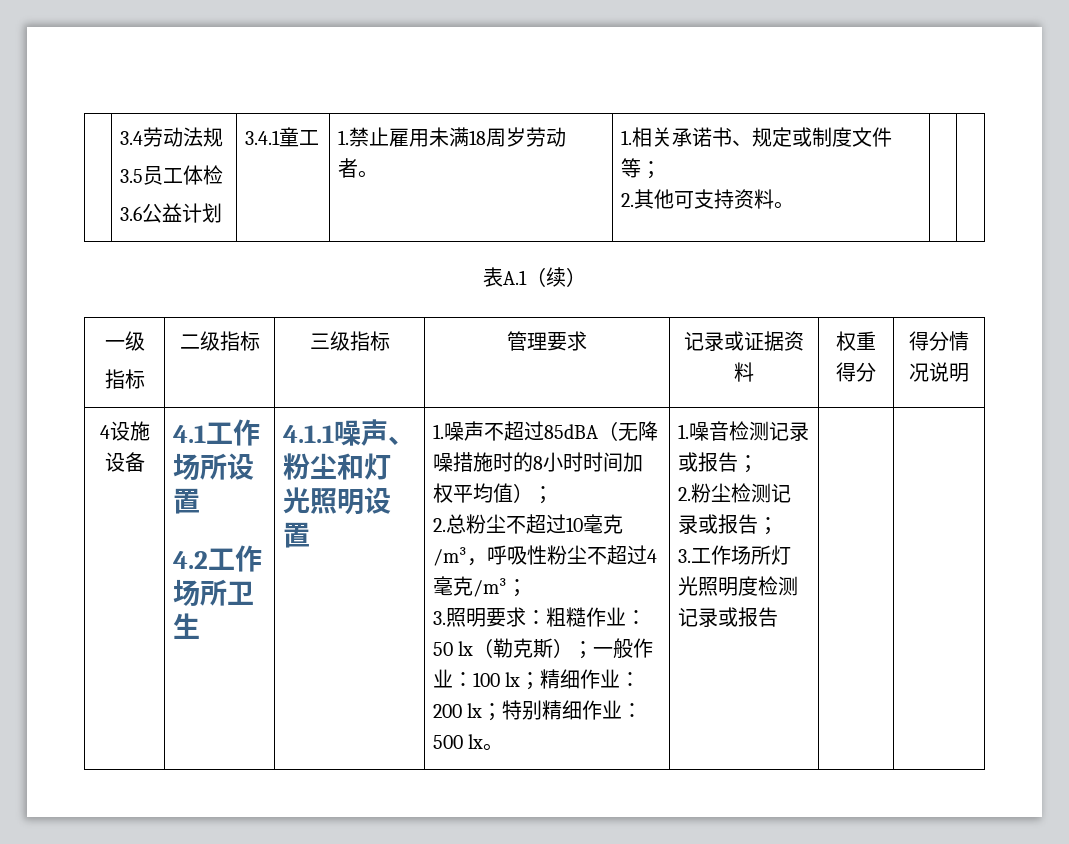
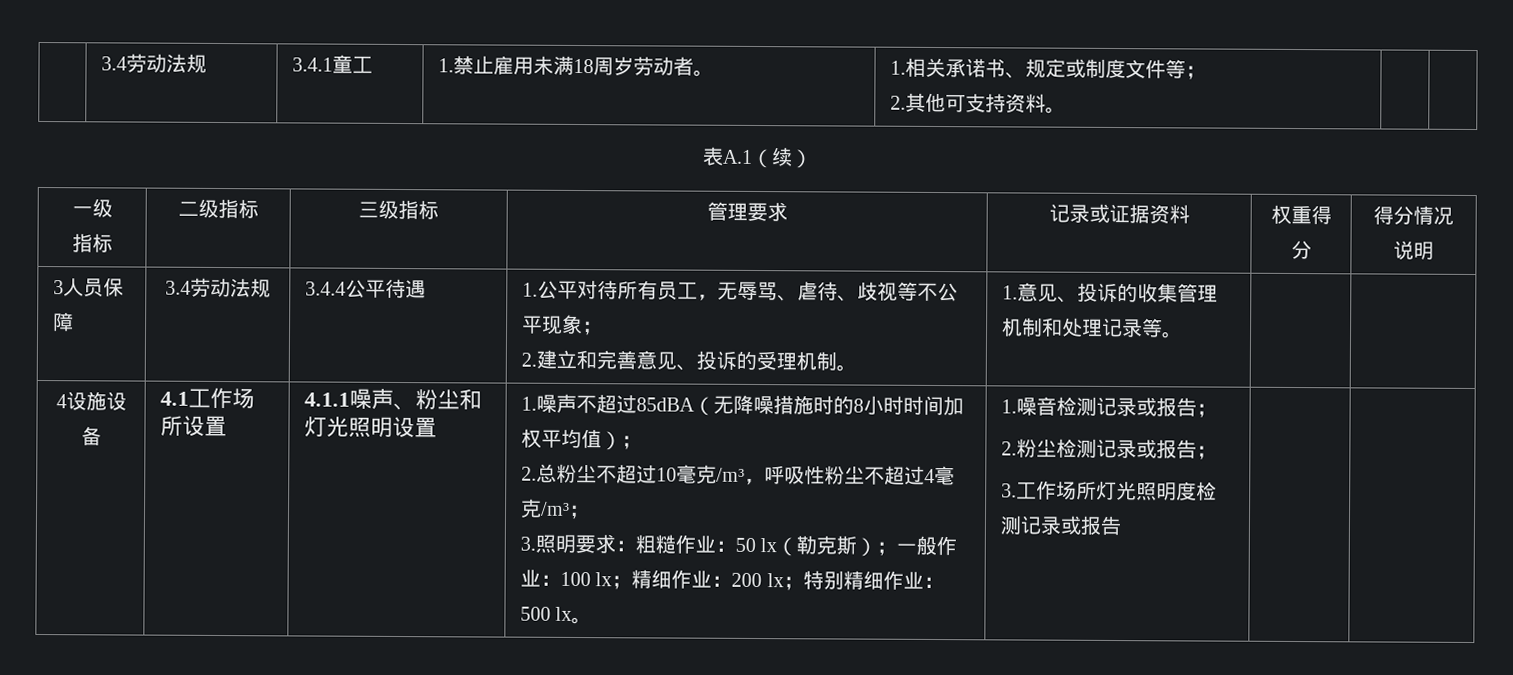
[119,127,223,147] [119,165,223,185] [119,203,222,223] | 3.4劳动法规 // 3.5员工体检 // 3.6公益计划 -> [100,53,207,73] | 3.4劳动法规
(969, 372) none -> [52,277,124,298] [52,312,74,332] [165,277,271,298] [304,278,426,299] [521,279,958,302] [521,314,603,336] [520,349,857,372] [1001,282,1218,303] [1001,317,1183,339] // 3人员保障 | 3.4劳动法规 | 3.4.4公平待遇 | 1.公平对待所有员工，无辱骂、虐待、歧视等不公平现象； // 2.建立和完善意见、投诉的受理机制。 | 1.意见、投诉的收集管理机制和处理记录等。 | |
[172,545,262,572] [172,579,254,606] [172,613,200,639] // 4.2工作场所卫生 -> (227, 426) none

